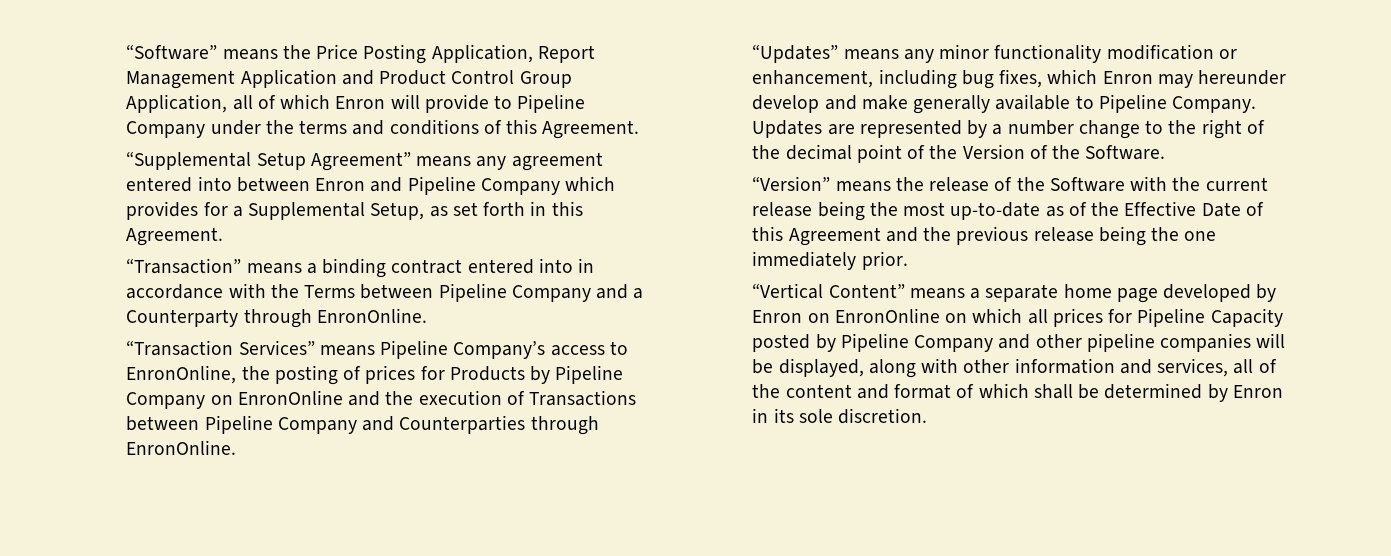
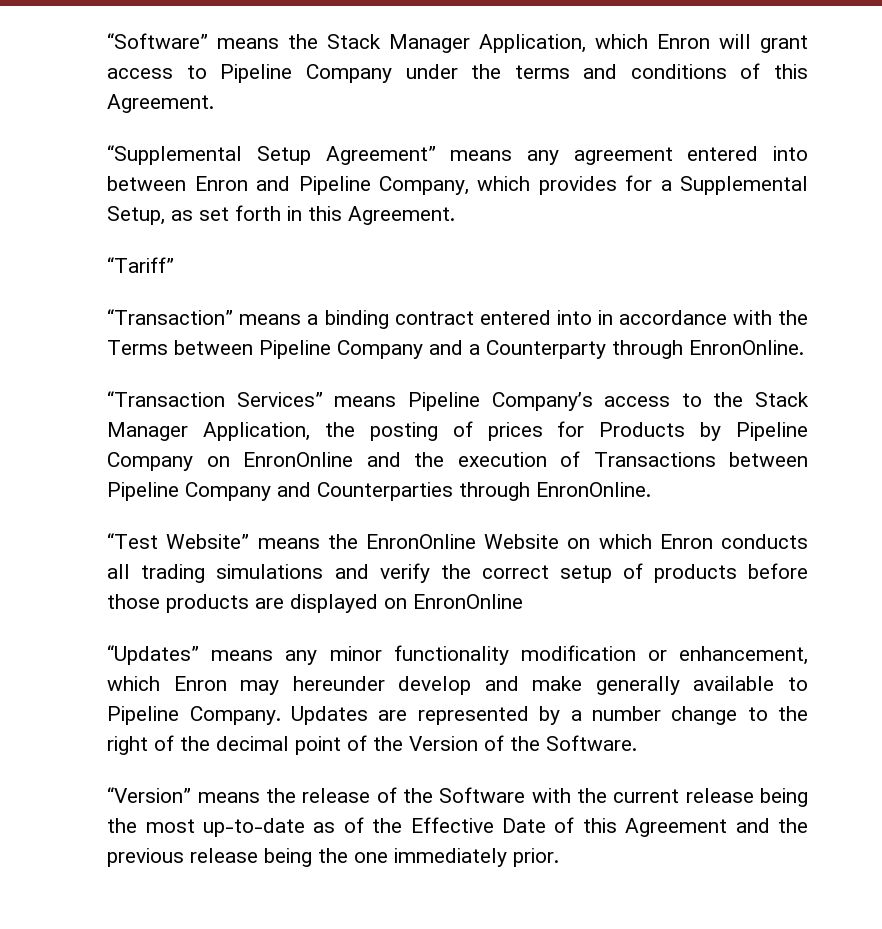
[316,44,595,64] [126,69,572,89] [126,94,276,113] Price Posting Application, Report Management Application and Product Control Group Application, all of -> [327,34,587,53] Stack Manager Application,
[424,94,489,113] provide -> [759,35,808,53] [107,68,174,79] grant access
[480,178,560,195] Company -> [378,176,469,195] Company,
(224, 236) none -> [107,257,175,273] // “Tariff”
[126,365,237,384] EnronOnline, -> [713,392,810,407] [107,422,311,441] the Stack Manager Application,
(237, 447) none -> [107,533,809,549] [107,563,808,583] [107,594,524,613] // “Test Website” means the EnronOnline Website on which Enron conducts all trading simulations and verify the correct setup of products before those products are displayed on EnronOnline
[878,69,1043,89] including bug fixes, -> (809, 655) none
[752,283,1277,303] [752,308,1283,327] [752,333,1286,352] [752,358,1277,378] [752,383,1283,402] [752,408,928,424] // “Vertical Content” means a separate home page developed by Enron on EnronOnline on which all prices for Pipeline Capacity posted by Pipeline Company and other pipeline companies will be displayed, along with other information and services, all of the content and format of which shall be determined by Enron in its sole discretion. -> (560, 857) none

